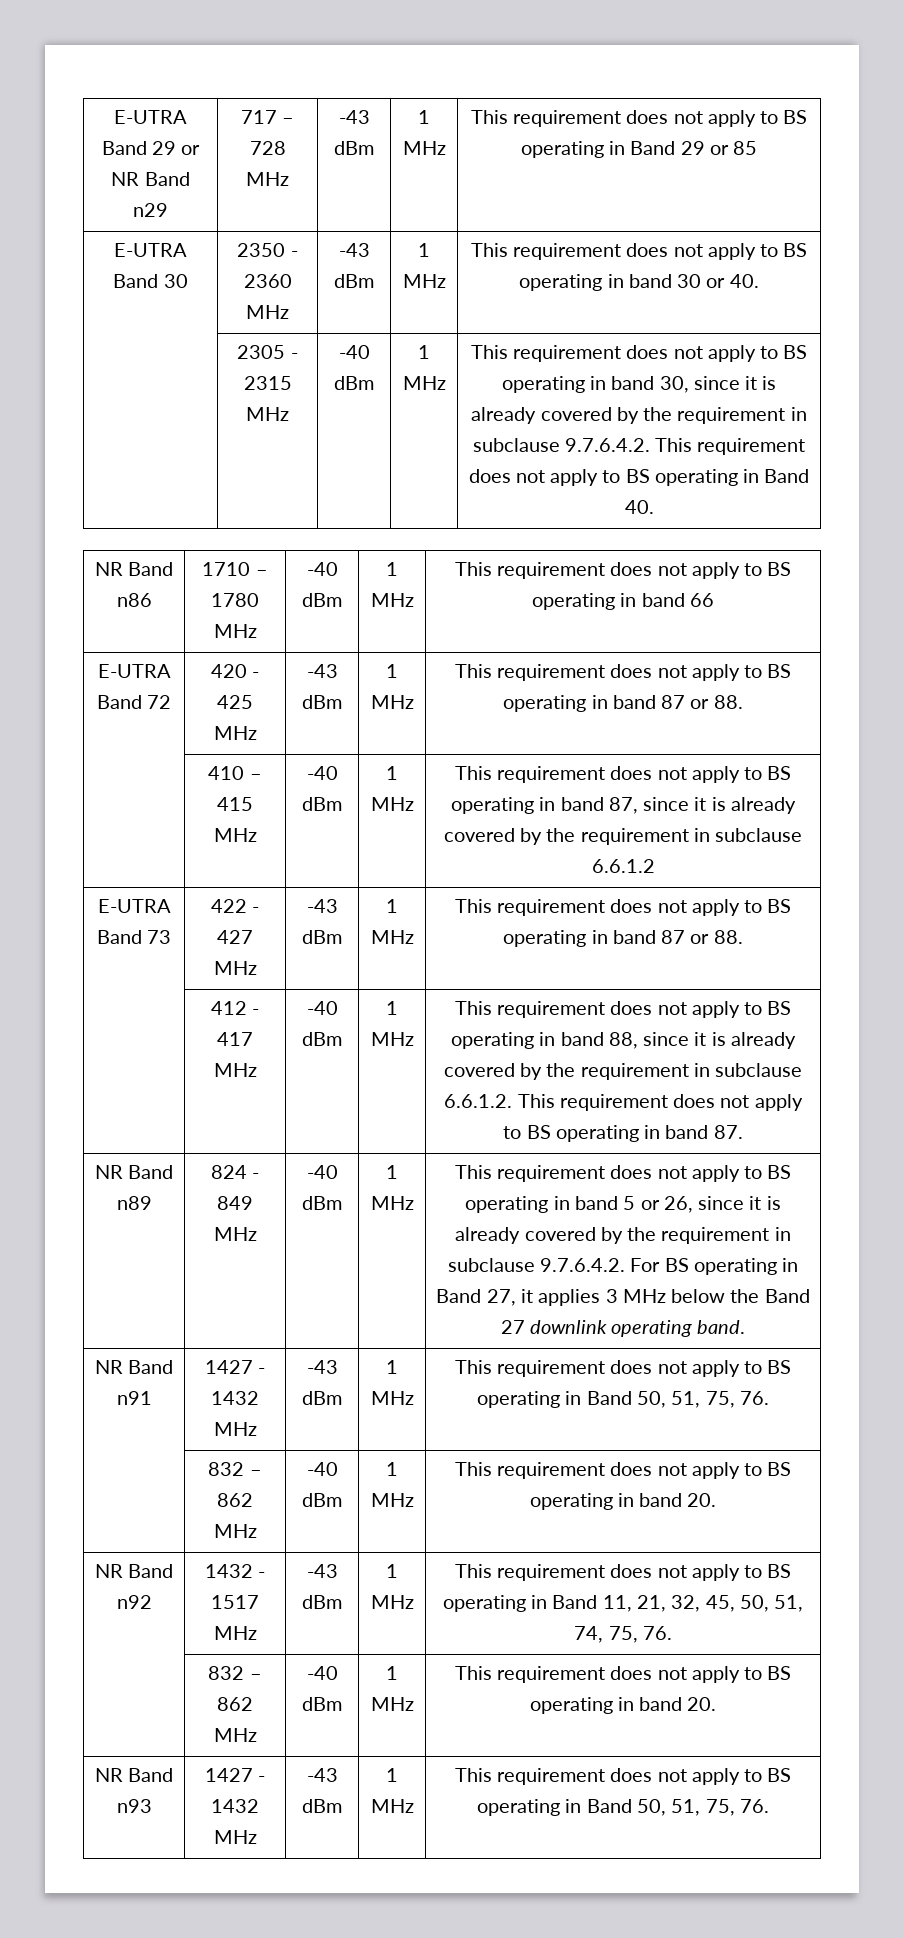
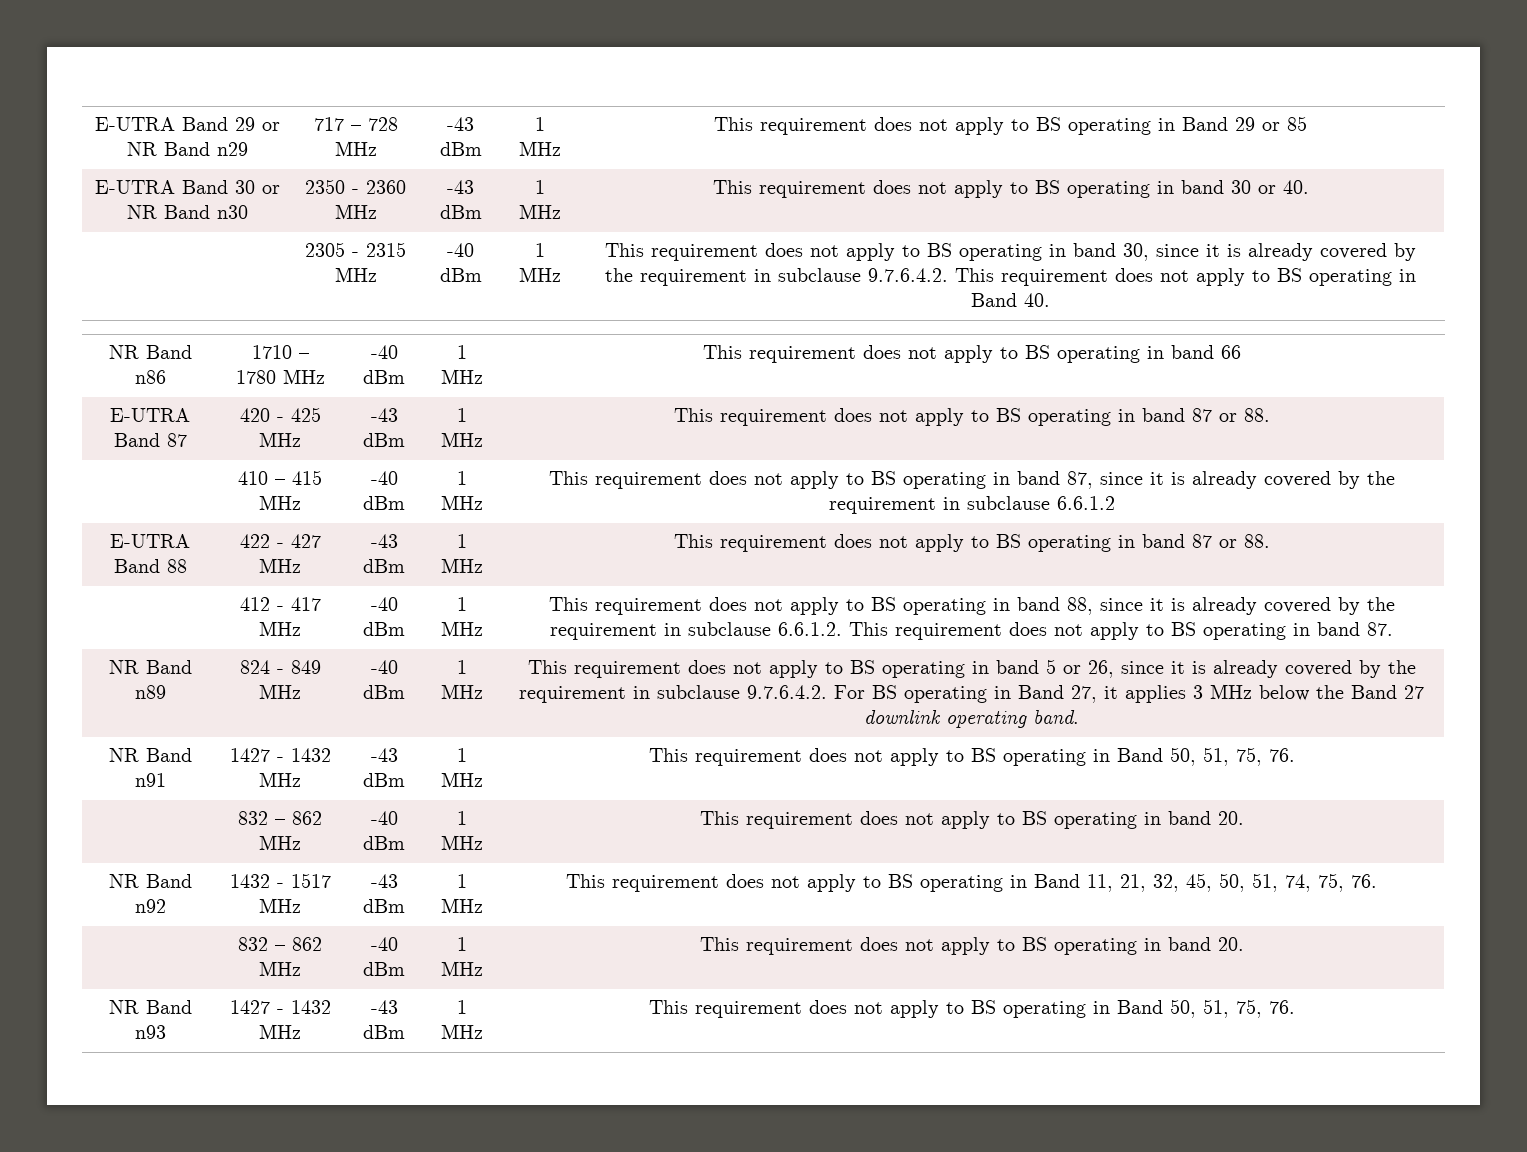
(188, 281) none -> [262,185,280,194] [127,205,248,219] or NR Band n30
[147,695,172,709] 72 -> [166,433,187,447] 87
[147,930,172,944] 73 -> [166,559,187,573] 88

